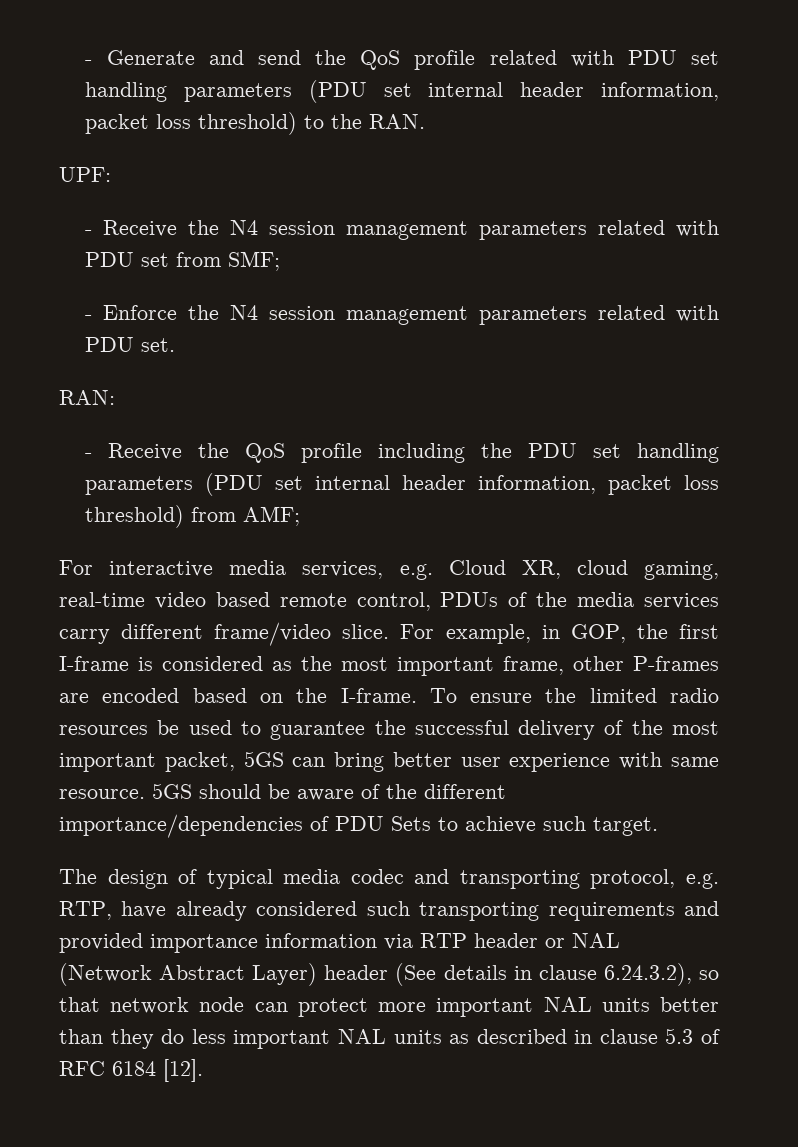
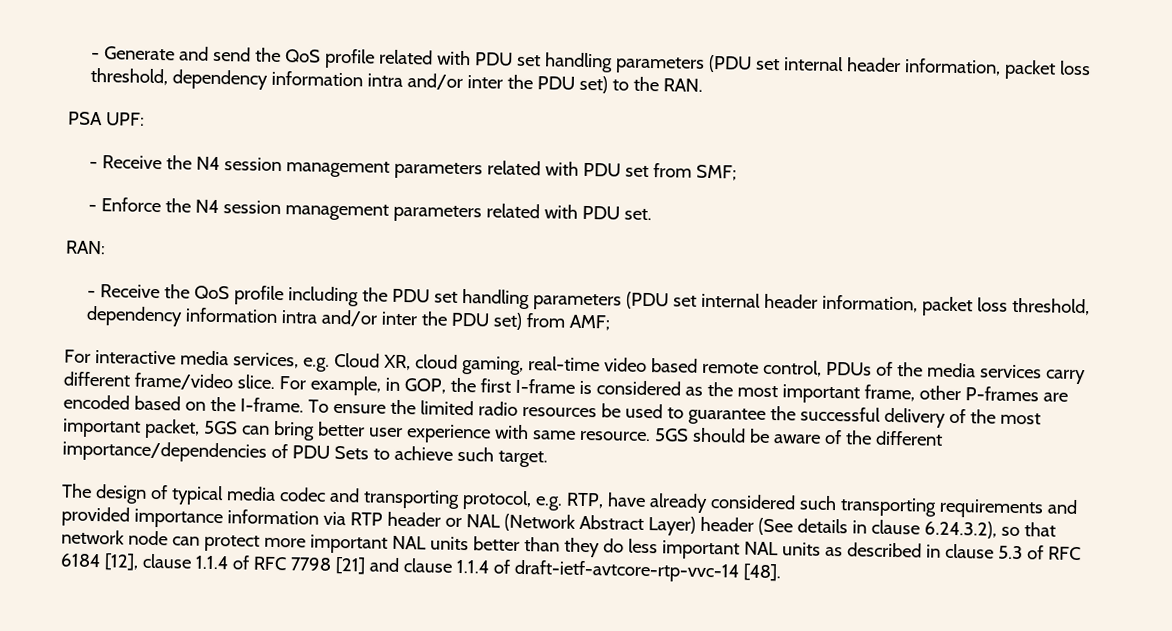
[198,112,298,135] threshold) -> [89,67,608,94] threshold, dependency information intra and/or inter the PDU set)
(426, 121) none -> [68,111,103,126] PSA
[85,505,185,528] threshold) -> [1011,297,1090,316] [85,305,523,330] threshold, dependency information intra and/or inter the PDU set)
[163,1059,203,1082] [12]. -> [103,553,781,583] [12], clause 1.1.4 of RFC 7798 [21] and clause 1.1.4 of draft-ietf-avtcore-rtp-vvc-14 [48].

